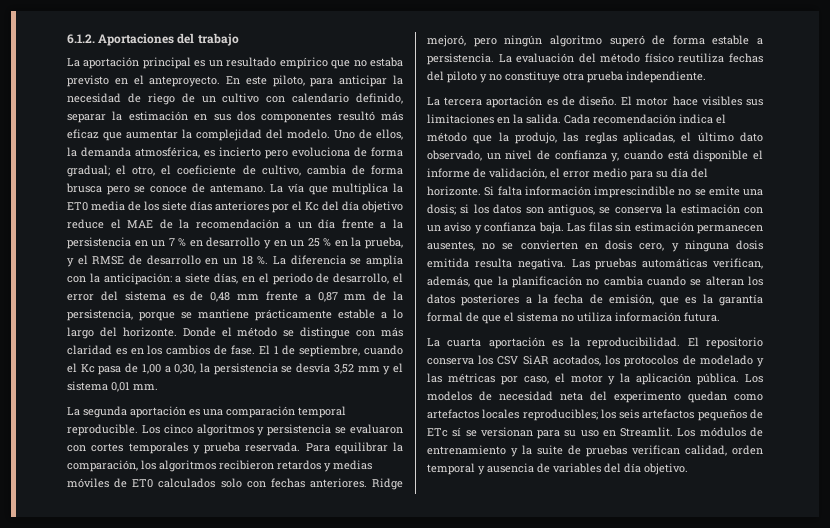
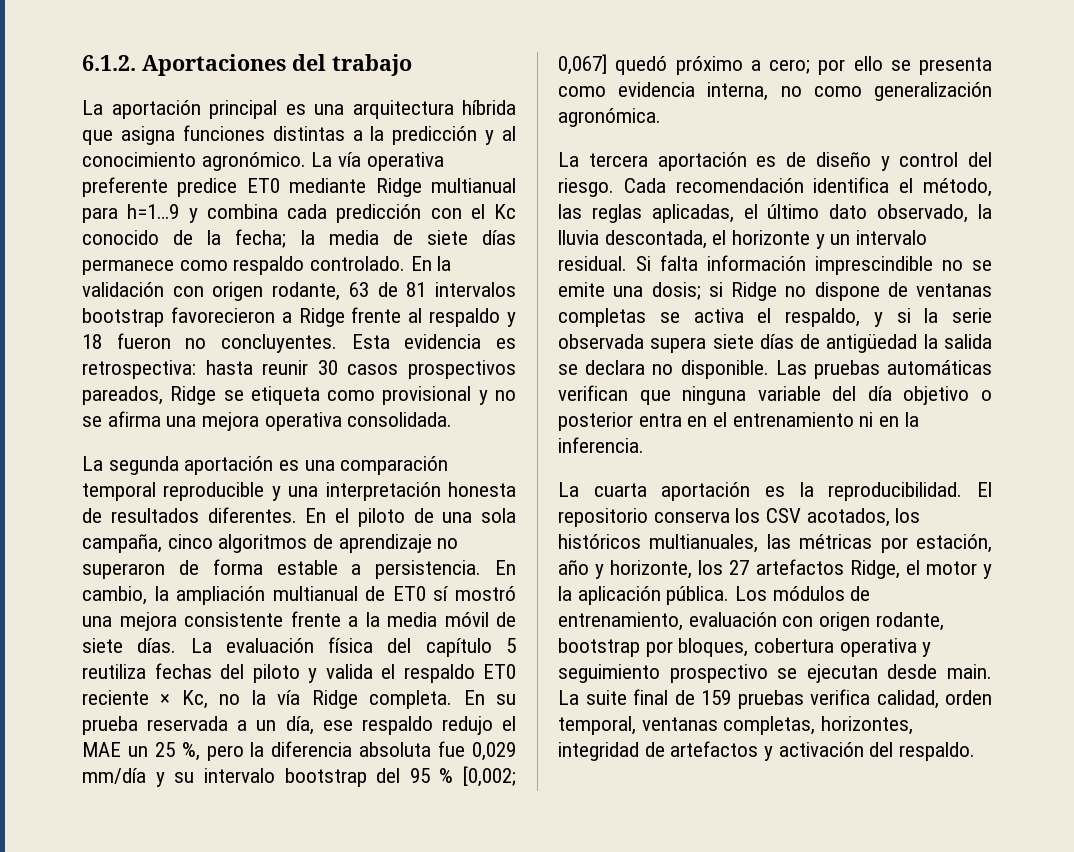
[208,57,404,69] [67,75,403,87] [67,93,403,105] [67,111,403,123] [67,129,403,141] [67,147,403,159] [67,165,403,177] [66,183,403,195] [67,202,88,211] un resultado empírico que no estaba previsto en el anteproyecto. En este piloto, para anticipar la necesidad de riego de un cultivo con calendario definido, separar la estimación en sus dos componentes resultó más eficaz que aumentar la complejidad del modelo. Uno de ellos, la demanda atmosférica, es incierto pero evoluciona de forma gradual; el otro, el coeficiente de cultivo, cambia de forma brusca pero se conoce de antemano. La vía que multiplica la ET0 -> [314,100,516,119] [82,125,516,145] [82,152,444,171] [82,177,516,197] [82,204,516,223] [82,229,315,248] una arquitectura híbrida que asigna funciones distintas a la predicción y al conocimiento agronómico. La vía operativa preferente predice ET0 mediante Ridge multianual para h=1…9 y combina cada predicción con el Kc conocido de la fecha; la
[144,201,403,213] [67,219,403,229] [67,237,403,249] [67,255,403,267] [67,273,403,285] [67,291,403,302] [67,309,403,321] [67,327,403,339] [67,345,403,357] [67,363,404,375] [67,381,158,392] los siete días anteriores por el Kc del día objetivo reduce el MAE de la recomendación a un día frente a la persistencia en un 7 % en desarrollo y en un 25 % en la prueba, y el RMSE de desarrollo en un 18 %. La diferencia se amplía con la anticipación: a siete días, en el periodo de desarrollo, el error del sistema es de 0,48 mm frente a 0,87 mm de la persistencia, porque se mantiene prácticamente estable a lo largo del horizonte. Donde el método se distingue con más claridad es en los cambios de fase. El 1 de septiembre, cuando el Kc pasa de 1,00 a 0,30, la persistencia se desvía 3,52 mm y el sistema 0,01 mm. -> [426,230,516,245] [82,256,452,275] [82,282,516,301] [82,307,516,327] [82,333,516,353] [82,360,516,379] [82,386,516,405] [82,411,453,431] siete días permanece como respaldo controlado. En la validación con origen rodante, 63 de 81 intervalos bootstrap favorecieron a Ridge frente al respaldo y 18 fueron no concluyentes. Esta evidencia es retrospectiva: hasta reunir 30 casos prospectivos pareados, Ridge se etiqueta como provisional y no se afirma una mejora operativa consolidada.
[67,424,403,436] [67,442,403,454] [67,460,372,472] [67,478,403,490] [427,35,645,47] reproducible. Los cinco algoritmos y persistencia se evaluaron con cortes temporales y prueba reservada. Para equilibrar la comparación, los algoritmos recibieron retardos y medias móviles de ET0 calculados solo con fechas anteriores. Ridge mejoró, pero ningún algoritmo superó -> [163,482,516,501] [82,507,516,527] [82,534,459,553] [82,563,165,579] reproducible y una interpretación honesta de resultados diferentes. En el piloto de una sola campaña, cinco algoritmos de aprendizaje no superaron
[498,53,674,63] La evaluación del método físico -> [495,560,516,575] [82,586,516,605] [82,611,516,631] [82,637,516,657] En cambio, la ampliación multianual de ET0 sí mostró una mejora consistente frente a la media móvil de siete días. La evaluación física del capítulo 5
[489,71,706,83] no constituye otra prueba independiente. -> [325,664,516,683] [82,690,516,709] [82,716,516,735] [82,741,516,761] [82,766,516,787] [558,54,992,75] [558,82,992,101] [558,108,661,127] valida el respaldo ET0 reciente × Kc, no la vía Ridge completa. En su prueba reservada a un día, ese respaldo redujo el MAE un 25 %, pero la diferencia absoluta fue 0,029 mm/día y su intervalo bootstrap del 95 % [0,002; 0,067] quedó próximo a cero; por ello se presenta como evidencia interna, no como generalización agronómica.
[579,96,763,106] [427,114,726,124] [427,132,557,144] diseño. El motor hace visibles sus limitaciones en la salida. Cada recomendación indica el método que la produjo, -> [815,152,992,171] [558,177,992,197] diseño y control del riesgo. Cada recomendación identifica el método,
[486,150,763,162] [427,168,708,180] [427,186,481,196] un nivel de confianza y, cuando está disponible el informe de validación, el error medio para su día del horizonte. -> [978,204,992,219] [558,230,928,249] [558,256,627,271] la lluvia descontada, el horizonte y un intervalo residual.
[473,204,763,216] [427,222,763,234] [427,240,763,252] [427,258,763,270] [427,276,763,288] [427,294,763,306] [427,312,720,324] los datos son antiguos, se conserva la estimación con un aviso y confianza baja. Las filas sin estimación permanecen ausentes, no se convierten en dosis cero, y ninguna dosis emitida resulta negativa. Las pruebas automáticas verifican, además, que la planificación no cambia cuando se alteran los datos posteriores a la fecha de emisión, que es la garantía formal de que el sistema no utiliza información futura. -> [731,282,992,301] [558,308,992,327] [558,334,992,353] [558,360,992,379] [558,385,992,405] [558,412,919,431] [558,437,644,453] Ridge no dispone de ventanas completas se activa el respaldo, y si la serie observada supera siete días de antigüedad la salida se declara no disponible. Las pruebas automáticas verifican que ninguna variable del día objetivo o posterior entra en el entrenamiento ni en la inferencia.
[522,355,549,365] SiAR -> (802, 515) none
[624,355,764,367] [427,373,549,385] protocolos de modelado y las métricas por caso, -> [558,534,992,553] [558,559,900,579] históricos multianuales, las métricas por estación, año y horizonte, los 27 artefactos Ridge,
[427,391,763,403] [427,409,763,421] [427,427,763,439] [427,445,763,457] [427,463,688,475] modelos de necesidad neta del experimento quedan como artefactos locales reproducibles; los seis artefactos pequeños de ETc sí se versionan para su uso en Streamlit. Los módulos de entrenamiento y la suite de pruebas verifican calidad, orden temporal y ausencia de variables del día objetivo. -> [772,586,871,601] [558,612,944,631] [558,638,932,657] [558,664,992,683] [558,689,992,709] [558,716,914,735] [558,741,976,761] módulos de entrenamiento, evaluación con origen rodante, bootstrap por bloques, cobertura operativa y seguimiento prospectivo se ejecutan desde main. La suite final de 159 pruebas verifica calidad, orden temporal, ventanas completas, horizontes, integridad de artefactos y activación del respaldo.

